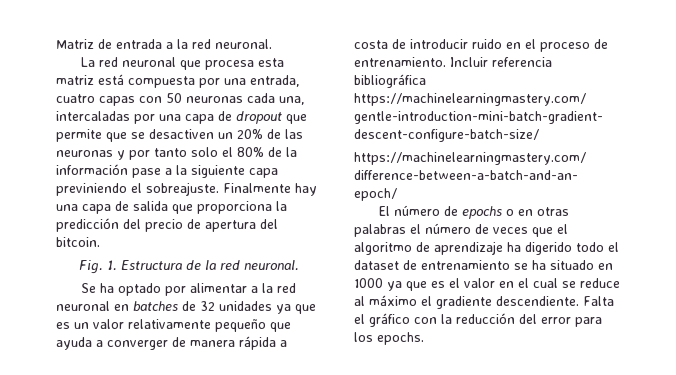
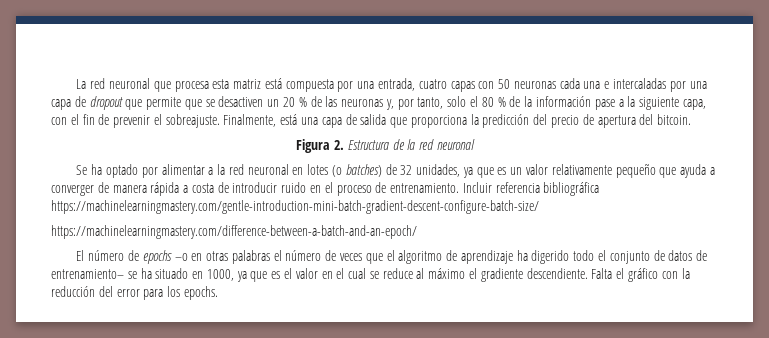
[56,39,272,49] Matriz de entrada a la red neuronal. // -> (76, 84) none
[279,96,305,105] una, -> [583,81,610,89] una e
[237,129,263,139] 20% -> [283,97,307,107] 20 %
[117,147,264,160] y por tanto solo el 80% -> [385,96,506,110] y, por tanto, solo el 80 %
[249,168,278,178] [56,182,317,196] capa previniendo el sobreajuste. Finalmente hay -> [682,99,706,110] [51,114,298,128] capa, con el fin de prevenir el sobreajuste. Finalmente, está
[79,260,117,274] Fig. 1. -> [296,139,344,153] Figura 2.
[244,260,299,271] neuronal. -> [436,139,475,150] neuronal
[133,301,178,311] batches -> [307,164,382,177] lotes (o batches)
[219,301,272,311] unidades -> [416,164,461,177] unidades,
[506,209,515,216] o -> [174,253,188,261] –o
[354,260,510,270] dataset de entrenamiento -> [609,250,708,264] [51,269,124,279] conjunto de datos de entrenamiento–
[354,278,383,288] 1000 -> [206,269,234,281] 1000,

